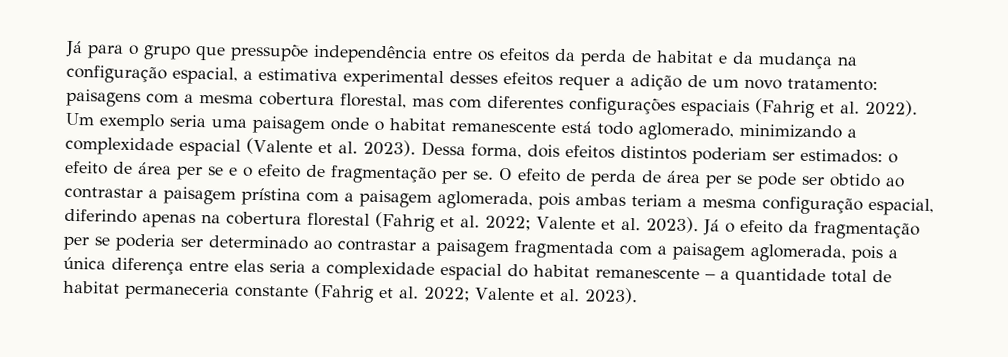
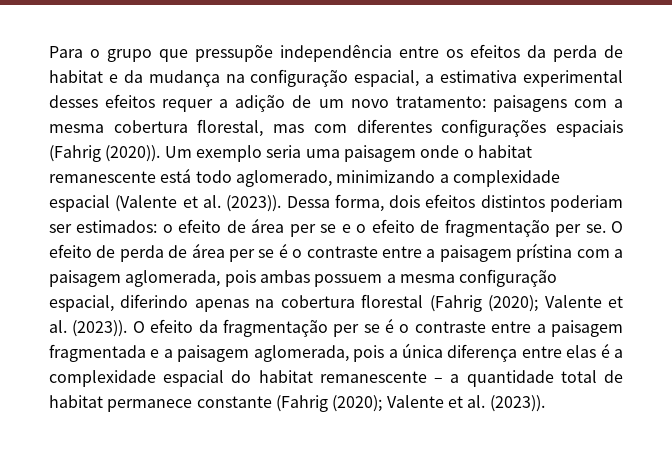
[65,40,124,59] Já para -> [49,46,83,58] Para
[820,99,918,117] et al. 2022). -> [105,145,161,162] (2020)).
[362,139,416,157] 2023). -> [226,195,282,212] (2023)).
[757,172,905,190] [64,186,143,200] pode ser obtido ao contrastar -> [278,243,422,258] é o contraste entre
[631,194,682,207] teriam -> [314,274,383,287] possuem
[440,215,735,236] et al. 2022; Valente et al. 2023). Já o -> [488,295,624,312] [49,320,145,337] (2020); Valente et al. (2023)). O
[115,233,416,252] poderia ser determinado ao contrastar -> [385,318,532,333] é o contraste entre
[619,244,652,256] com -> [150,349,160,358] e
[269,260,306,273] seria -> [600,343,610,358] é
[124,281,230,301] permaneceria -> [107,399,193,412] permanece
[379,286,638,305] et al. 2022; Valente et al. 2023). -> [332,395,545,412] (2020); Valente et al. (2023)).

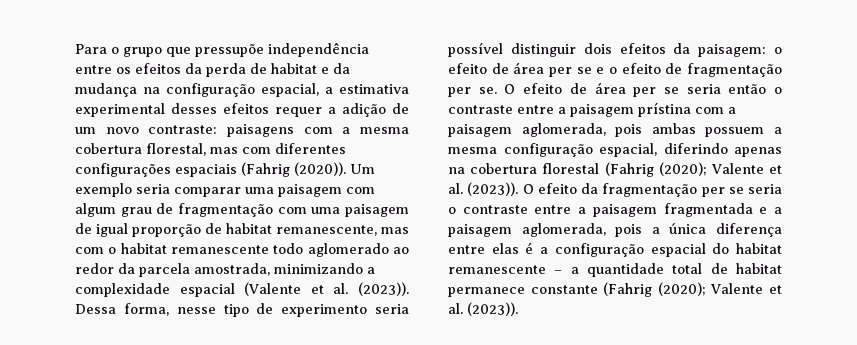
[395,96,486,108] tratamento: -> [148,125,218,134] contraste:
[305,145,532,162] [49,168,332,187] uma paisagem onde o habitat remanescente está todo aglomerado, -> [174,184,375,197] [75,203,409,217] [75,223,409,237] [75,243,409,257] [75,263,270,277] comparar uma paisagem com algum grau de fragmentação com uma paisagem de igual proporção de habitat remanescente, mas com o habitat remanescente todo aglomerado ao redor da parcela amostrada,
[389,194,624,212] [49,220,158,233] dois efeitos distintos poderiam ser estimados: -> [176,303,410,317] [448,42,767,57] nesse tipo de experimento seria possível distinguir dois efeitos da paisagem:
[119,243,288,262] perda de área per se é -> [594,82,767,97] área per se seria então
[385,318,395,333] é -> [748,184,782,194] seria
[49,370,156,387] complexidade -> [554,243,644,257] configuração

